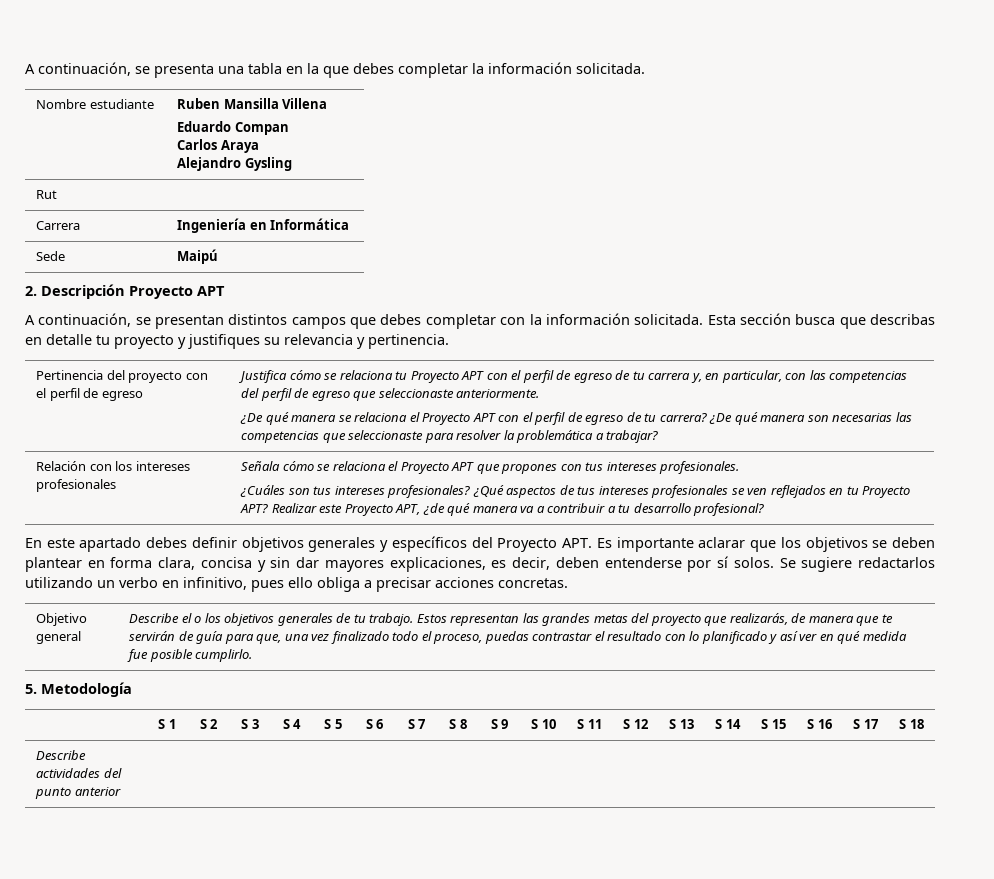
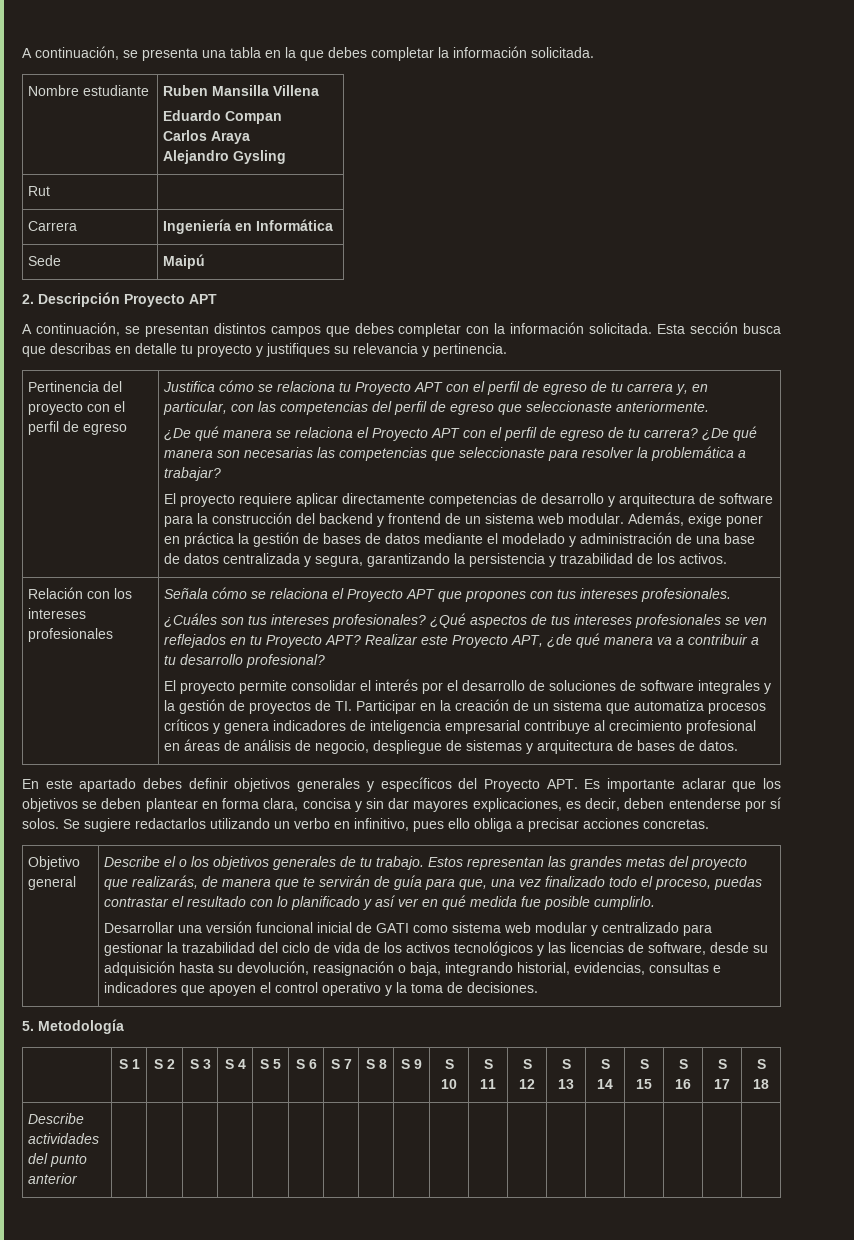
(659, 436) none -> [164,493,774,507] [164,512,764,527] [164,532,756,547] [164,553,728,567] // El proyecto requiere aplicar directamente competencias de desarrollo y arquitectura de software para la construcción del backend y frontend de un sistema web modular. Además, exige poner en práctica la gestión de bases de datos mediante el modelado y administración de una base de datos centralizada y segura, garantizando la persistencia y trazabilidad de los activos.
(765, 509) none -> [164,679,772,694] [164,699,767,714] [164,719,757,734] [164,739,739,754] // El proyecto permite consolidar el interés por el desarrollo de soluciones de software integrales y la gestión de proyectos de TI. Participar en la creación de un sistema que automatiza procesos críticos y genera indicadores de inteligencia empresarial contribuye al crecimiento profesional en áreas de análisis de negocio, despliegue de sistemas y arquitectura de bases de datos.
(253, 655) none -> [104,921,713,936] [104,941,769,956] [104,961,722,976] [104,982,539,996] // Desarrollar una versión funcional inicial de GATI como sistema web modular y centralizado para gestionar la trazabilidad del ciclo de vida de los activos tecnológicos y las licencias de software, desde su adquisición hasta su devolución, reasignación o baja, integrando historial, evidencias, consultas e indicadores que apoyen el control operativo y la toma de decisiones.

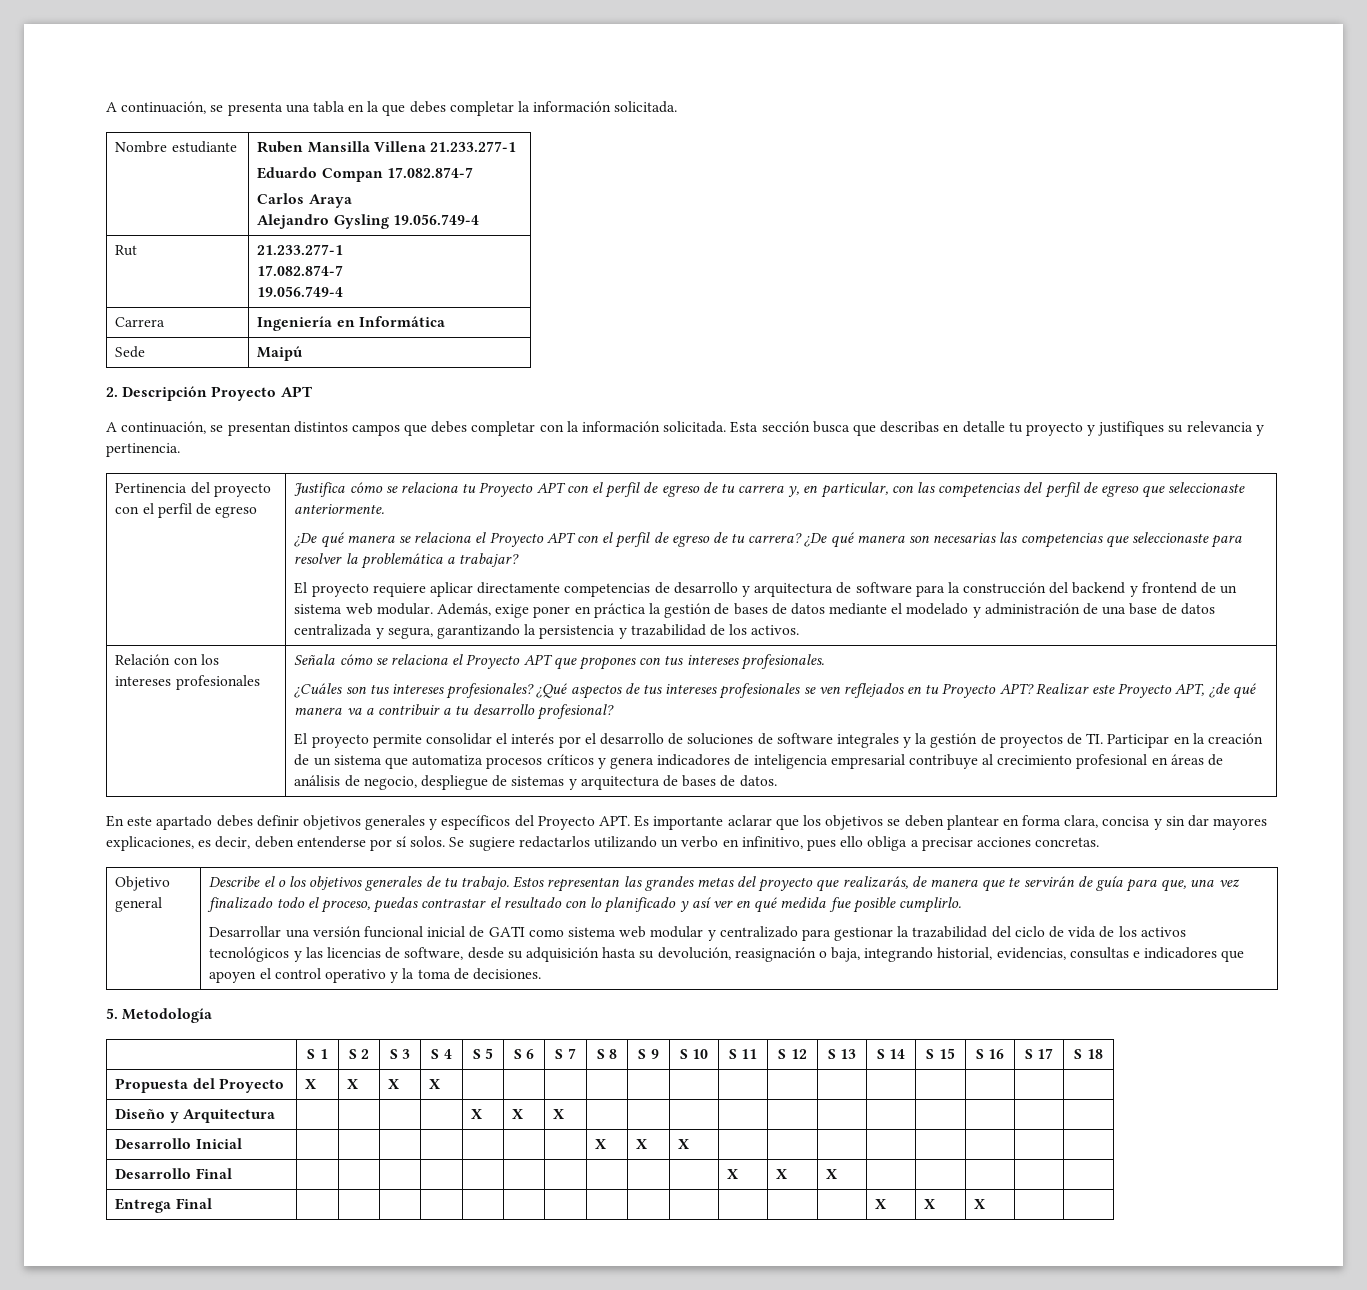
(320, 90) none -> [430,141,517,152] 21.233.277-1
(283, 117) none -> [386,167,473,178] 17.082.874-7
(287, 157) none -> [392,214,479,225] 19.056.749-4
(51, 191) none -> [257,244,344,255] [257,265,344,276] [257,286,344,297] 21.233.277-1 // 17.082.874-7 // 19.056.749-4
[28,1113,85,1124] [28,1133,100,1144] [28,1153,88,1167] [28,1173,79,1184] Describe actividades del punto anterior | | | | | | | | | | | | | | | | -> [115,1078,284,1093] [305,1079,318,1089] [347,1079,360,1089] [388,1079,401,1089] [429,1079,442,1089] [115,1109,275,1123] [471,1109,484,1119] [512,1109,525,1119] [553,1109,566,1119] [115,1138,242,1149] [595,1139,608,1149] [636,1139,649,1149] [678,1139,691,1149] [115,1168,232,1179] [727,1169,740,1179] [776,1169,789,1179] [826,1169,839,1179] [115,1198,212,1213] [875,1199,888,1209] [924,1199,937,1209] [974,1199,987,1209] Propuesta del Proyecto | X | X | X | X | | | | | | | | | | | | | | // Diseño y Arquitectura | | | | | X | X | X | | | | | | | | | | | // Desarrollo Inicial | | | | | | | | X | X | X | | | | | | | | // Desarrollo Final | | | | | | | | | | | X | X | X | | | | | // Entrega Final | | | | | | | | | | | | | | X | X | X

